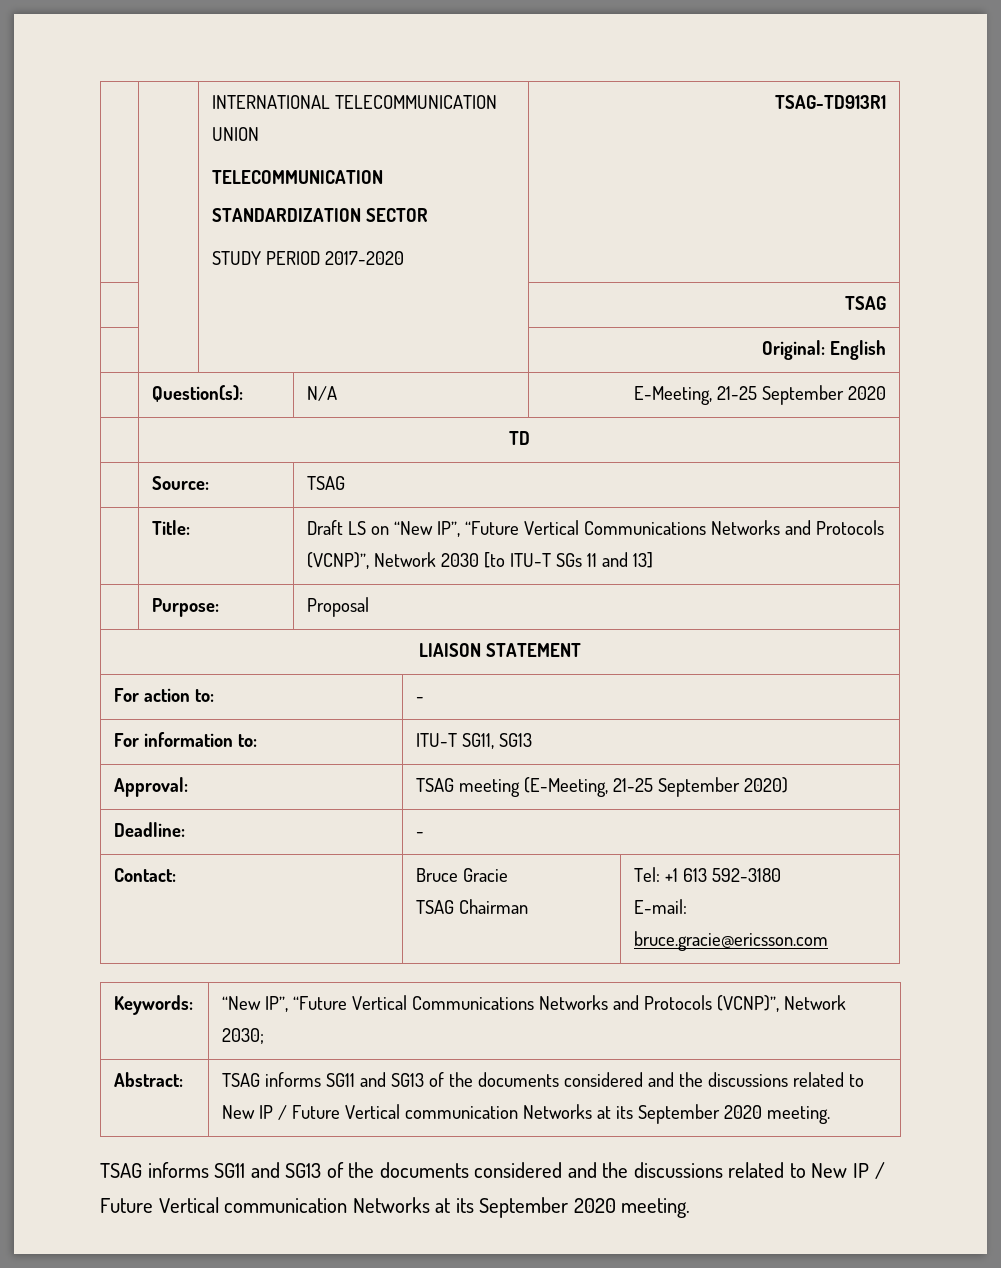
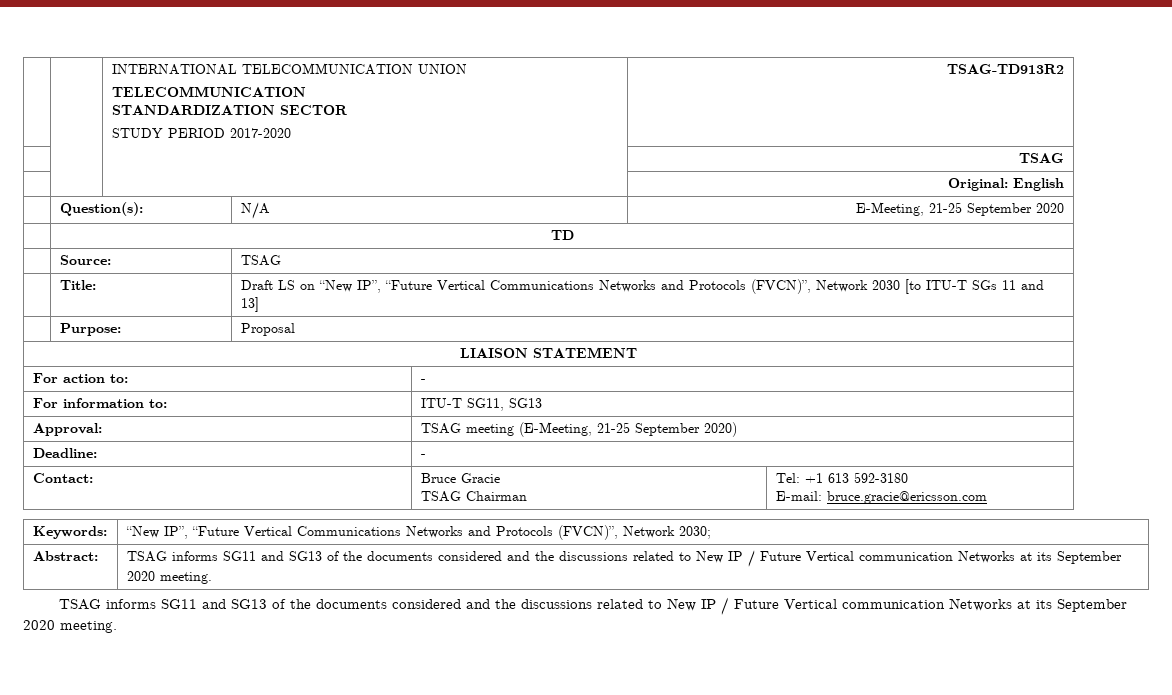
[774,95,886,109] TSAG-TD913R1 -> [947,64,1065,74] TSAG-TD913R2
[307,552,370,569] (VCNP)”, -> [750,279,811,294] (FVCN)”,
[717,995,780,1012] (VCNP)”, -> [557,525,618,540] (FVCN)”,

